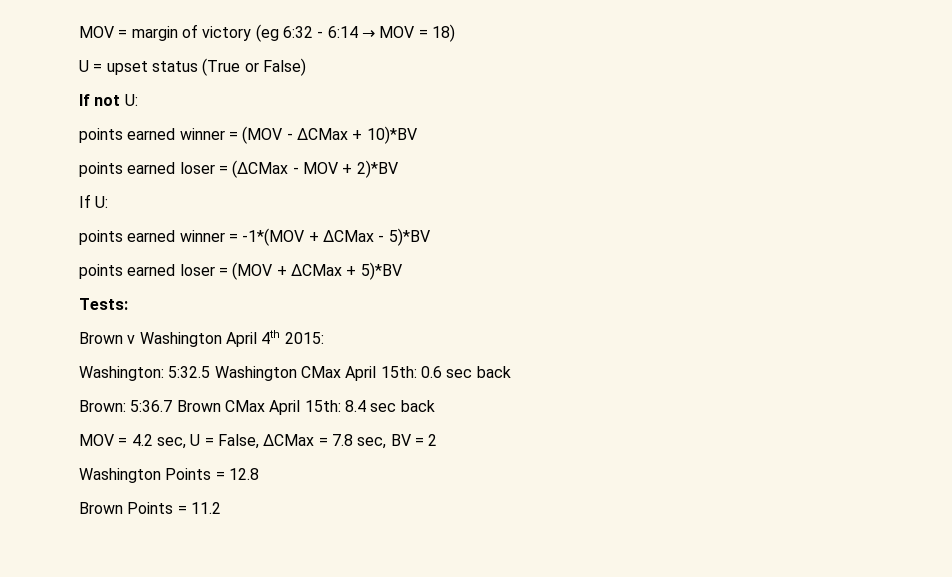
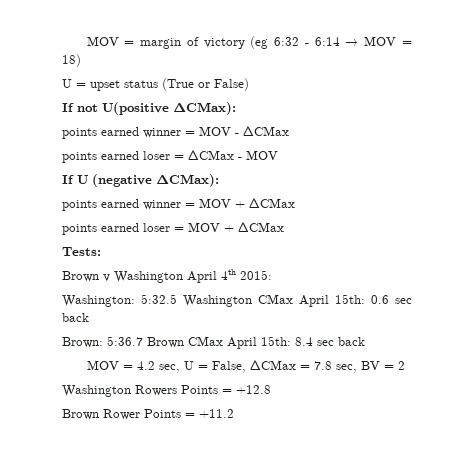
[124,94,138,106] [79,126,283,144] U: // points earned winner = (MOV -> [102,102,236,115] [62,126,231,139] U(positive ΔCMax): // points earned winner = MOV
[352,126,417,144] [79,160,289,178] + 10)*BV // points earned loser = (ΔCMax -> [62,149,234,163] // points earned loser = ΔCMax
[342,160,398,178] [79,194,109,208] [79,228,430,246] [79,262,402,280] + 2)*BV // If U: // points earned winner = -1*(MOV + ΔCMax - 5)*BV // points earned loser = (MOV + ΔCMax + 5)*BV -> [62,174,219,187] [62,197,295,211] [62,221,284,235] // If U (negative ΔCMax): // points earned winner = MOV + ΔCMax // points earned loser = MOV + ΔCMax
[165,468,259,480] [79,502,221,514] Points = 12.8 // Brown Points = 11.2 -> [135,385,271,396] [62,409,234,420] Rowers Points = +12.8 // Brown Rower Points = +11.2

